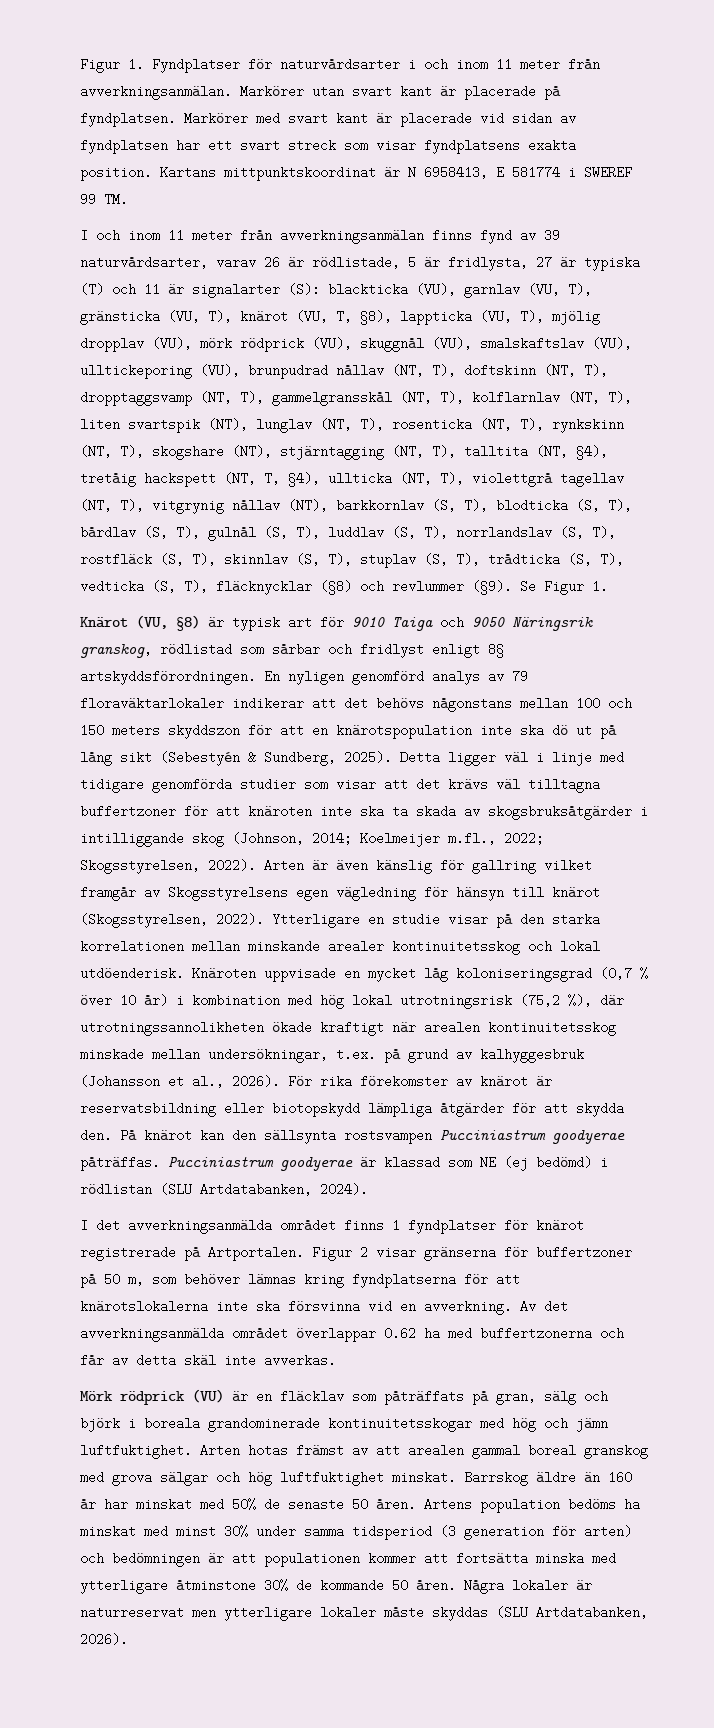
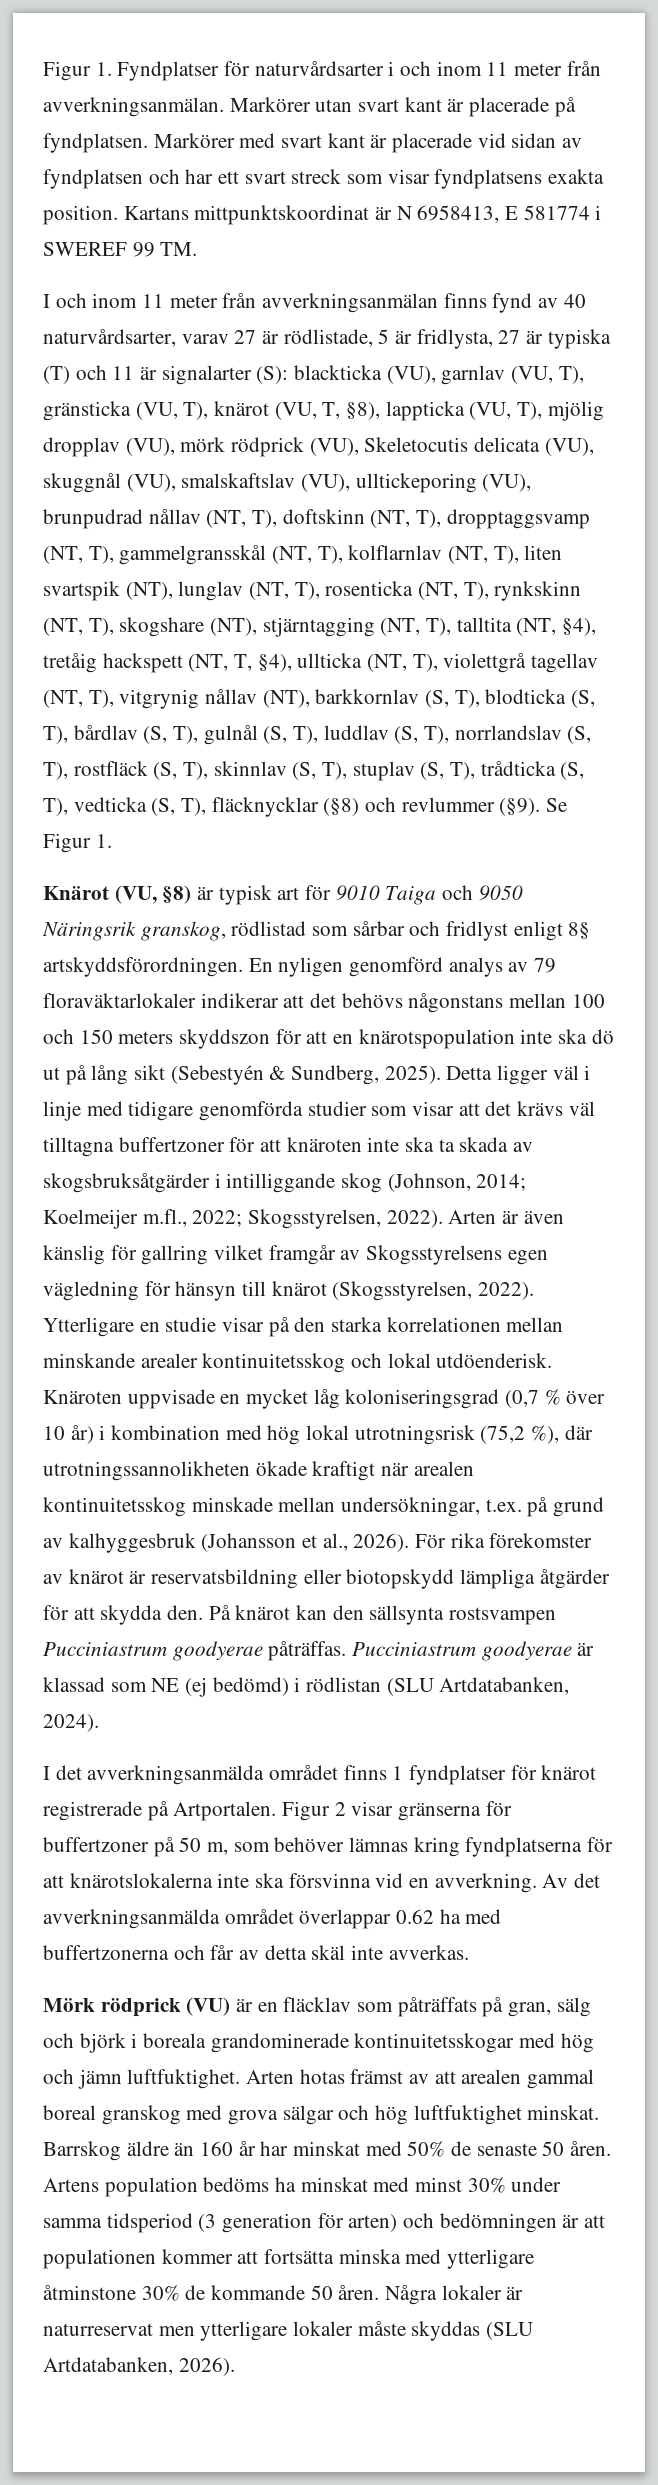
(168, 146) none -> [148,169,180,184] och
[544,229,560,242] 39 -> [563,294,586,308] 40
[264,256,280,269] 26 -> [234,330,257,344] 27
(352, 343) none -> [364,437,594,456] Skeletocutis delicata (VU),

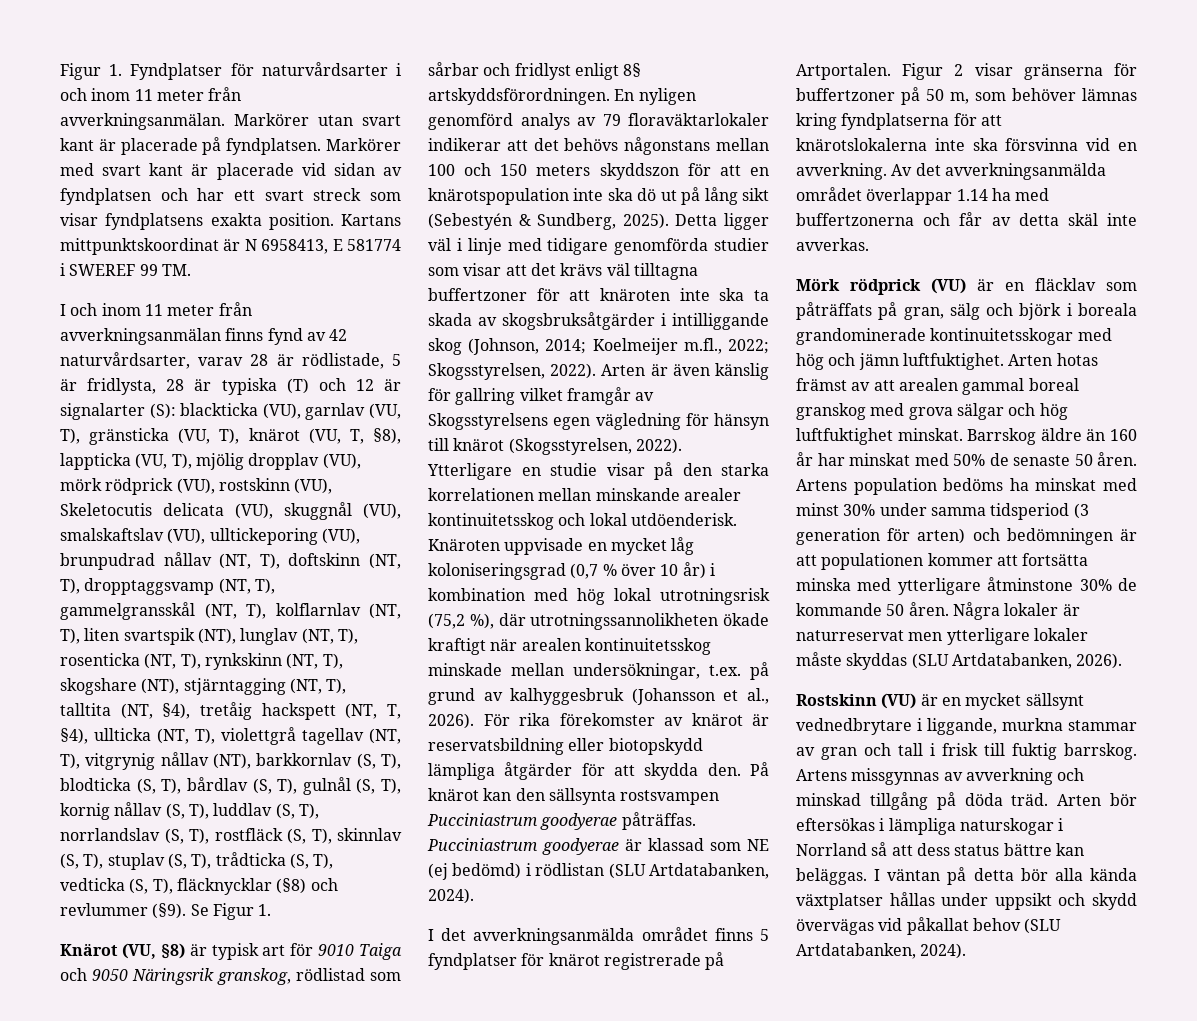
[563,294,586,308] 40 -> [329,329,348,341] 42
[234,330,257,344] 27 -> [250,354,269,366] 28
[498,330,521,344] 27 -> [166,379,185,391] 28
[112,366,135,380] 11 -> [355,379,374,391] 12
(359, 447) none -> [218,478,333,494] rostskinn (VU),
(319, 735) none -> [60,802,209,820] kornig nållav (S, T),
[392,1766,404,1780] 1 -> [760,929,769,941] 5
[396,1909,435,1924] 0.62 -> [956,189,988,201] 1.14
(235, 2366) none -> [796,693,1084,710] [796,718,1137,735] [796,743,1137,760] [796,768,1085,785] [796,792,1137,810] [796,818,1064,835] [796,842,1084,856] [796,867,1137,885] [796,892,1137,910] [796,917,1062,935] [796,943,967,959] // Rostskinn (VU) är en mycket sällsynt vednedbrytare i liggande, murkna stammar av gran och tall i frisk till fuktig barrskog. Artens missgynnas av avverkning och minskad tillgång på döda träd. Arten bör eftersökas i lämpliga naturskogar i Norrland så att dess status bättre kan beläggas. I väntan på detta bör alla kända växtplatser hållas under uppsikt och skydd övervägas vid påkallat behov (SLU Artdatabanken, 2024).

